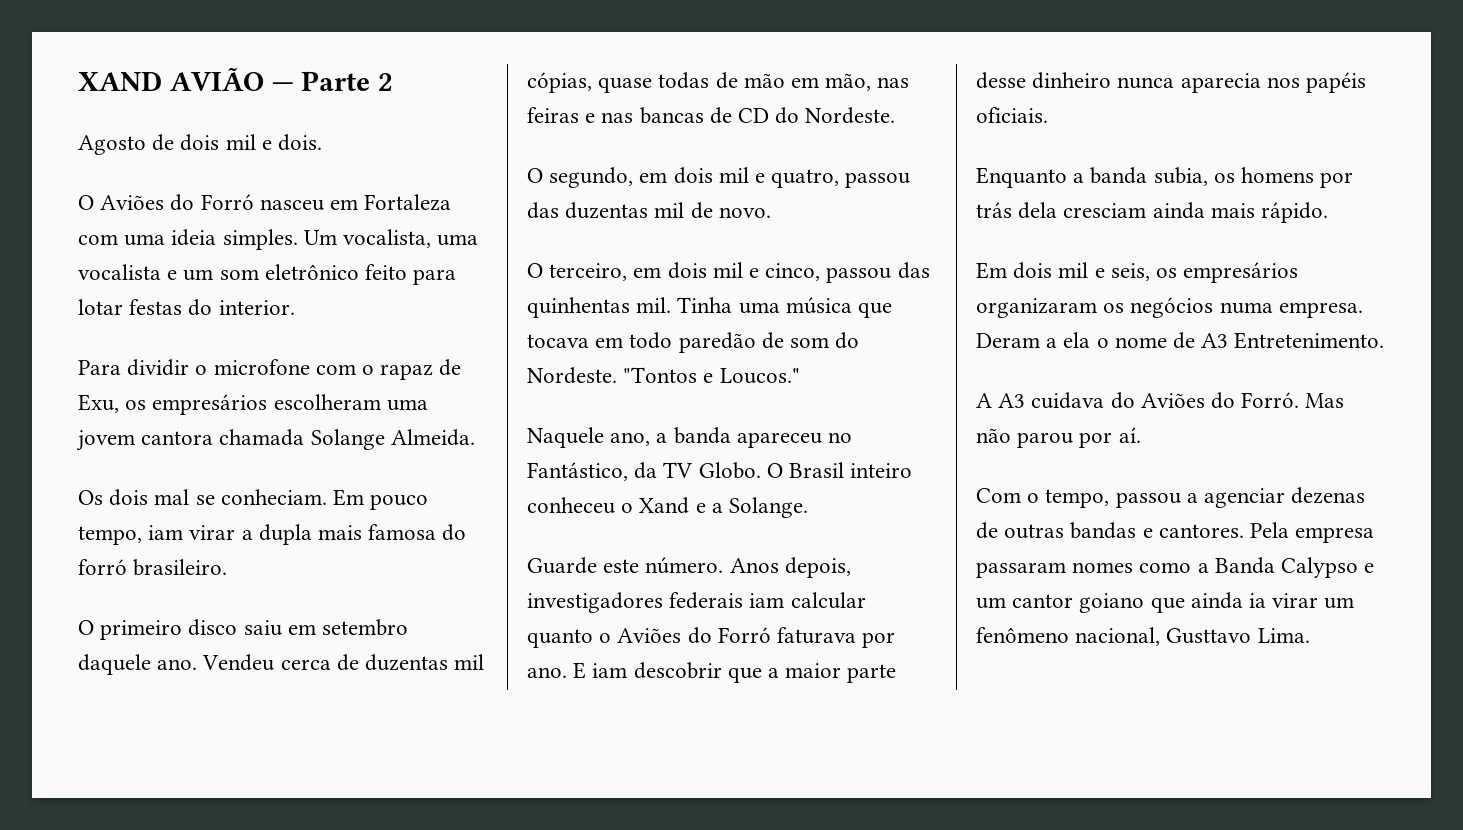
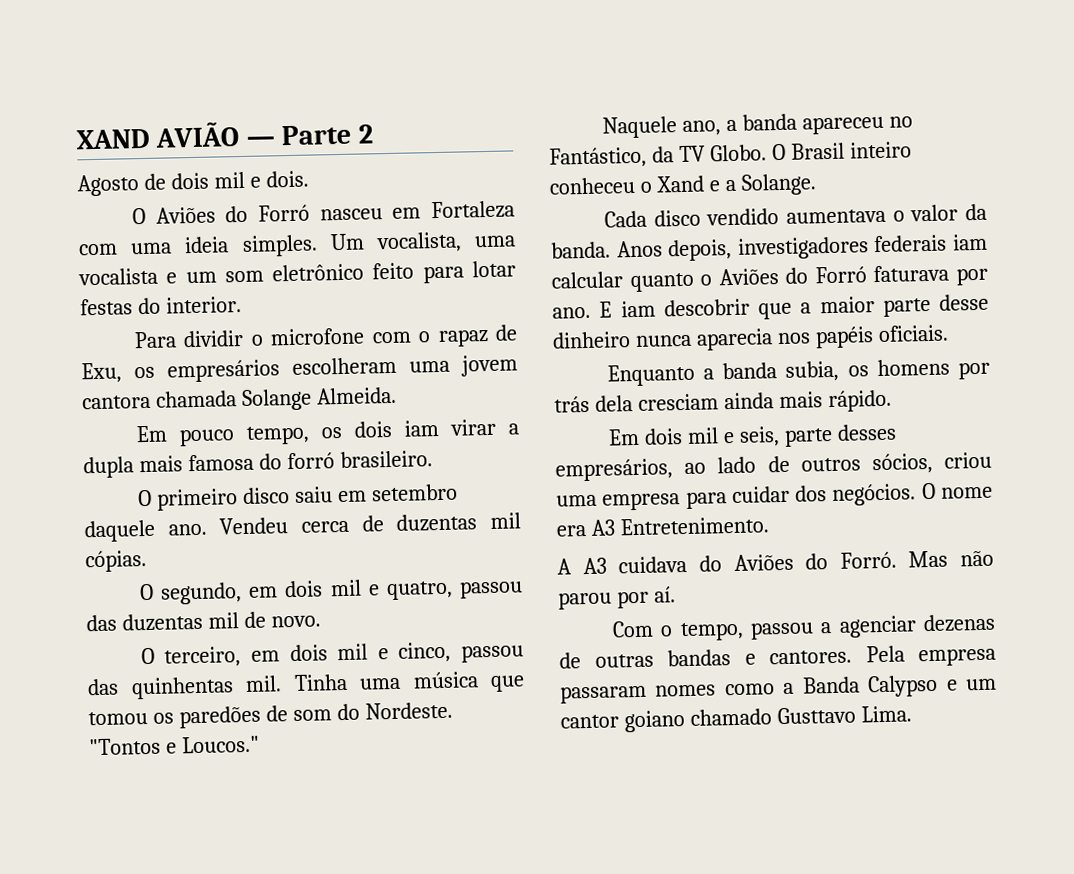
[78,489,327,506] Os dois mal se conheciam. -> (397, 395) none
(142, 535) none -> [320,420,392,439] os dois
[527,72,910,93] [527,107,896,124] cópias, quase todas de mão em mão, nas feiras e nas bancas de CD do Nordeste. -> [85,550,147,573] cópias.
[527,332,756,353] tocava em todo paredão -> [88,705,261,729] tomou os paredões
[527,557,724,574] Guarde este número. -> [603,203,987,228] [551,241,611,259] Cada disco vendido aumentava o valor da banda.
[1156,262,1299,283] [976,297,1363,318] [976,332,1196,349] os empresários organizaram os negócios numa empresa. Deram a ela o nome de -> [783,423,897,447] [555,451,992,482] [556,482,993,511] [556,525,587,537] parte desses empresários, ao lado de outros sócios, criou uma empresa para cuidar dos negócios. O nome era
[1150,592,1355,613] [976,627,1161,646] que ainda ia virar um fenômeno nacional, -> [689,708,772,726] chamado

